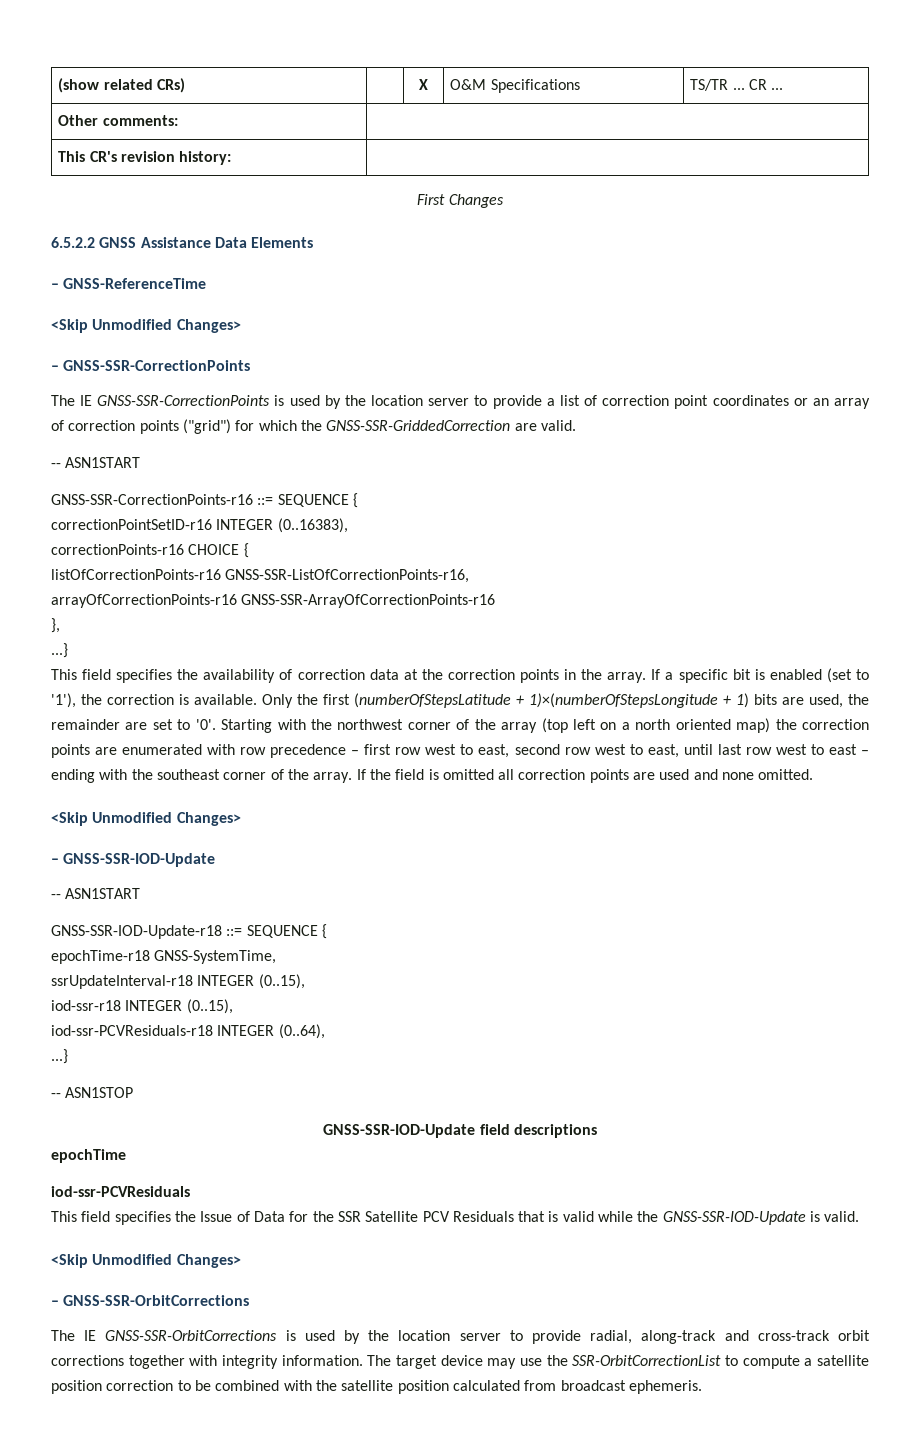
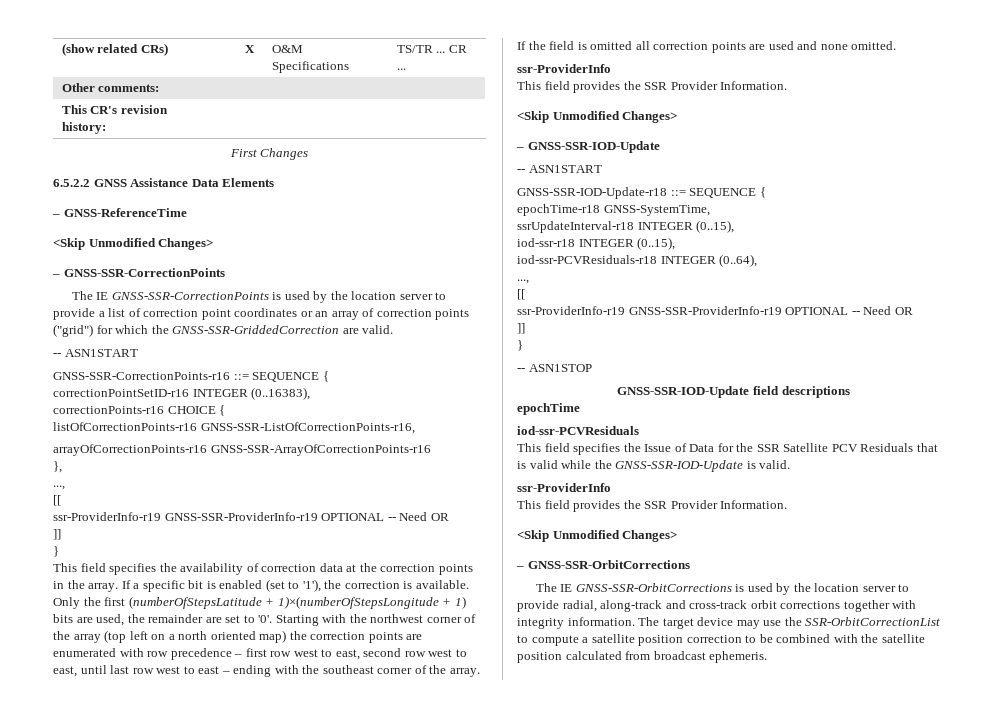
[51,643,68,658] ...} -> [53,485,65,490] [53,495,61,506] [53,512,449,521] [53,529,61,540] [53,546,59,557] ..., // [[ // ssr-ProviderInfo-r19 GNSS-SSR-ProviderInfo-r19 OPTIONAL -- Need OR // ]] // }
(814, 774) none -> [517,64,611,73] [517,81,788,93] // ssr-ProviderInfo // This field provides the SSR Provider Information.
[51,1049,68,1064] ...} -> [517,279,529,284] [517,289,525,300] [517,306,913,315] [517,323,525,334] [517,340,523,351] ..., // [[ // ssr-ProviderInfo-r19 GNSS-SSR-ProviderInfo-r19 OPTIONAL -- Need OR // ]] // }
(860, 1216) none -> [517,483,611,492] [517,500,788,512] // ssr-ProviderInfo // This field provides the SSR Provider Information.

